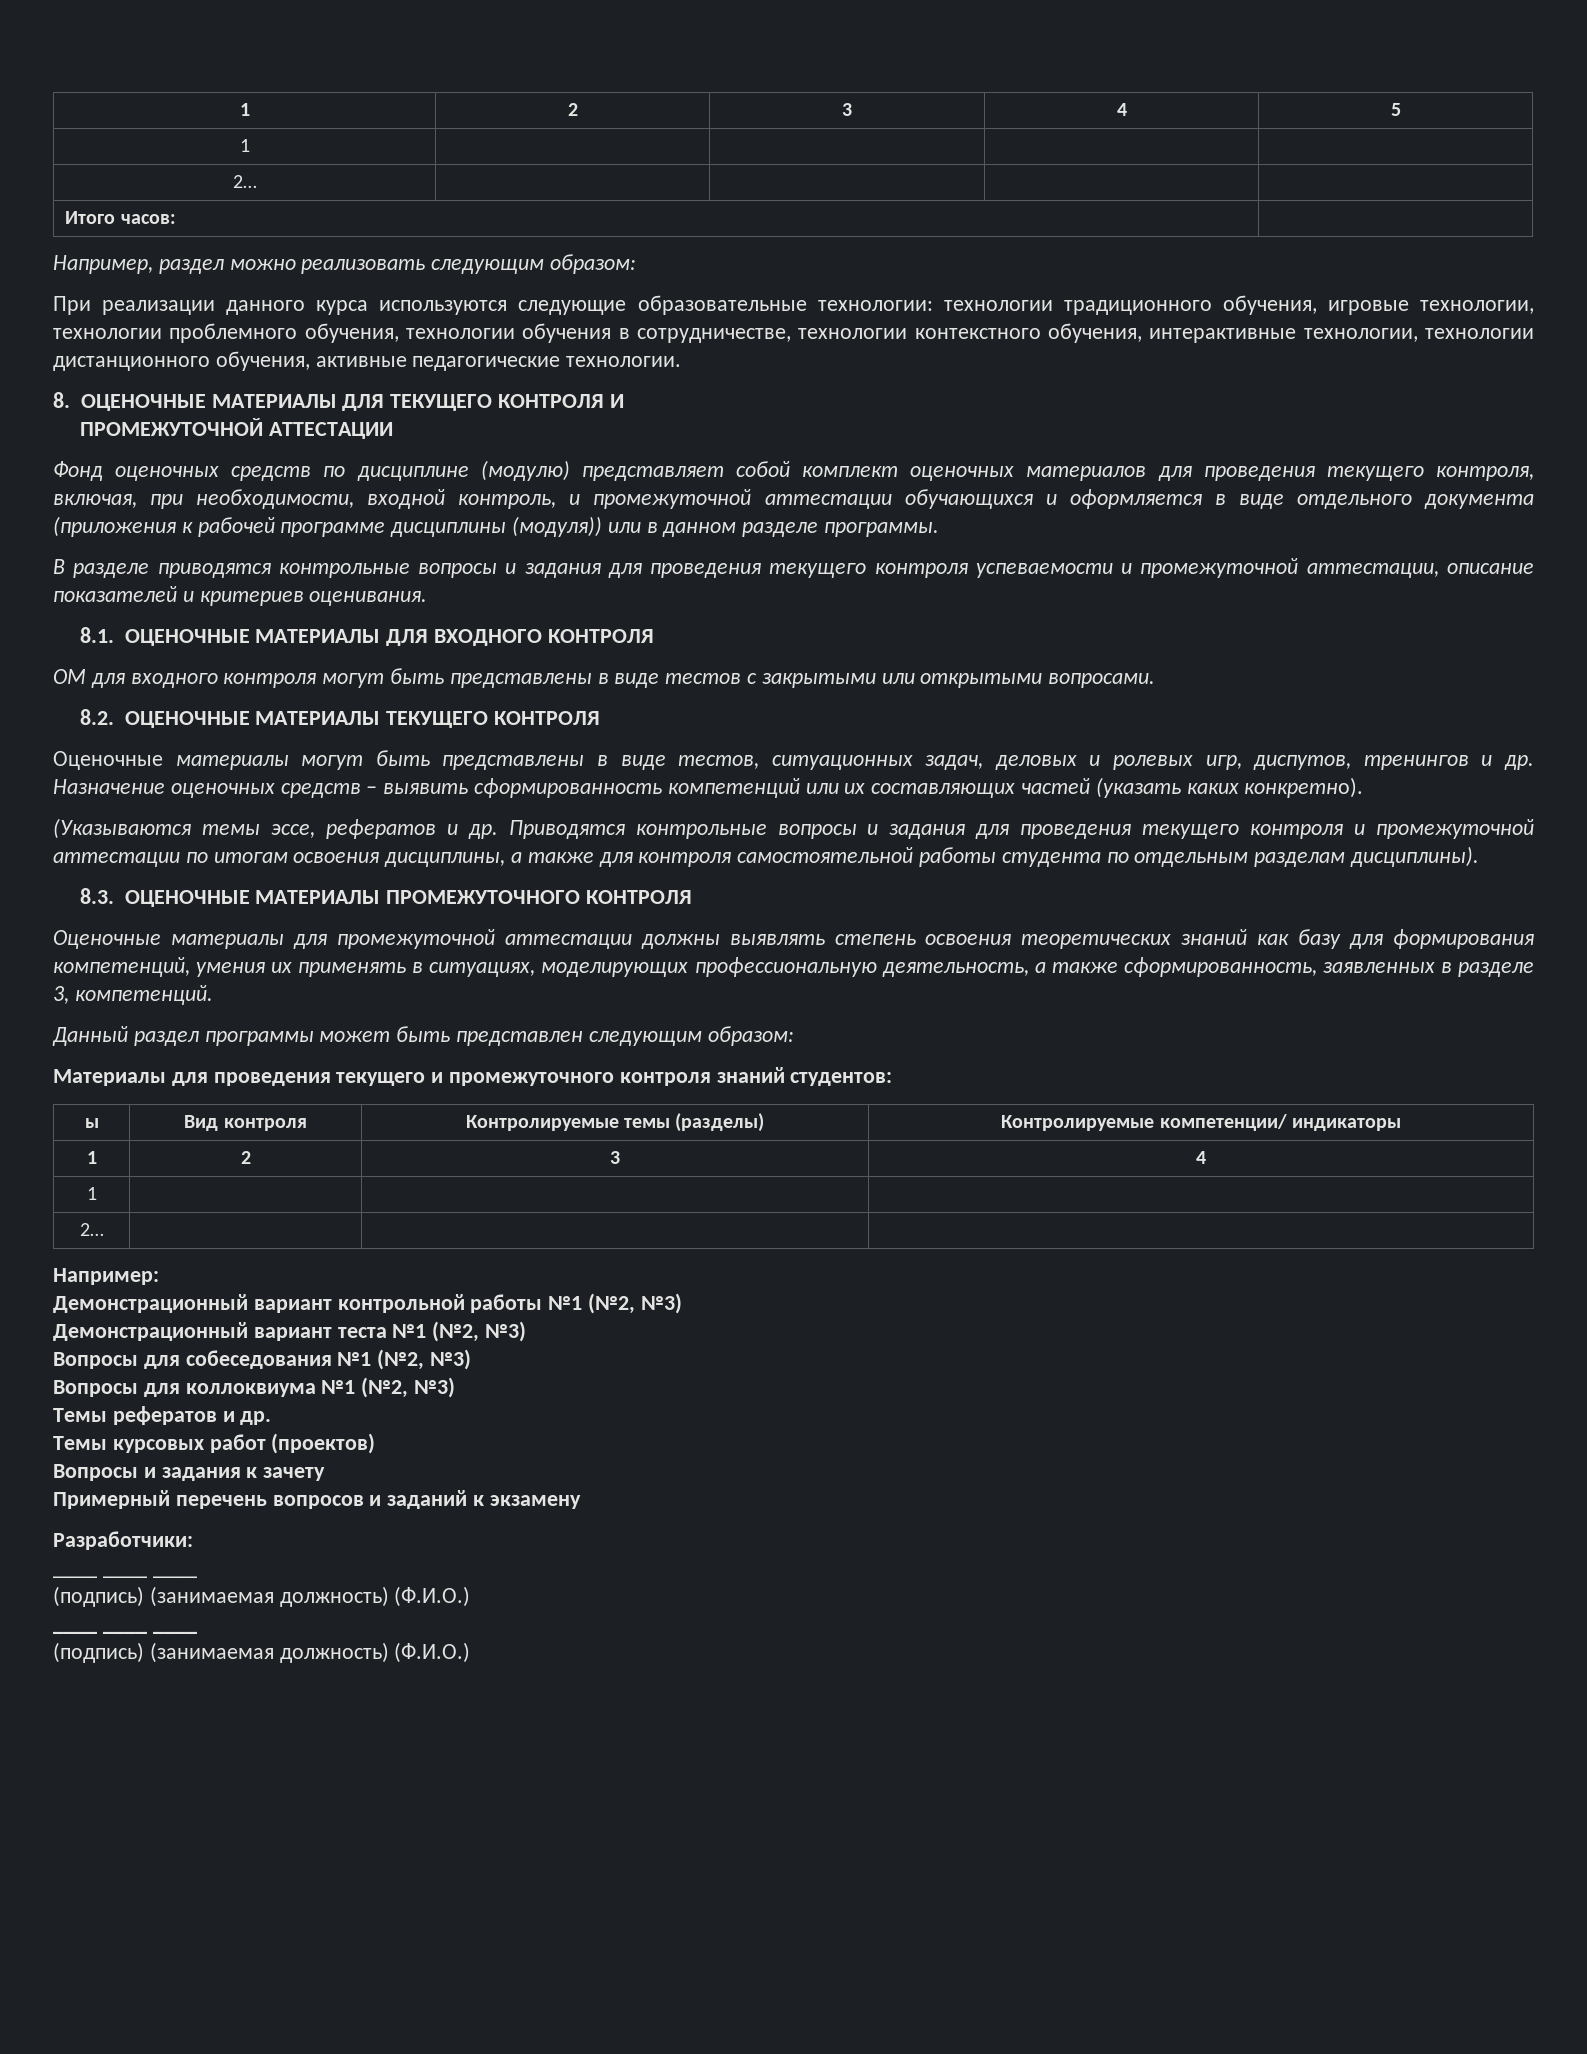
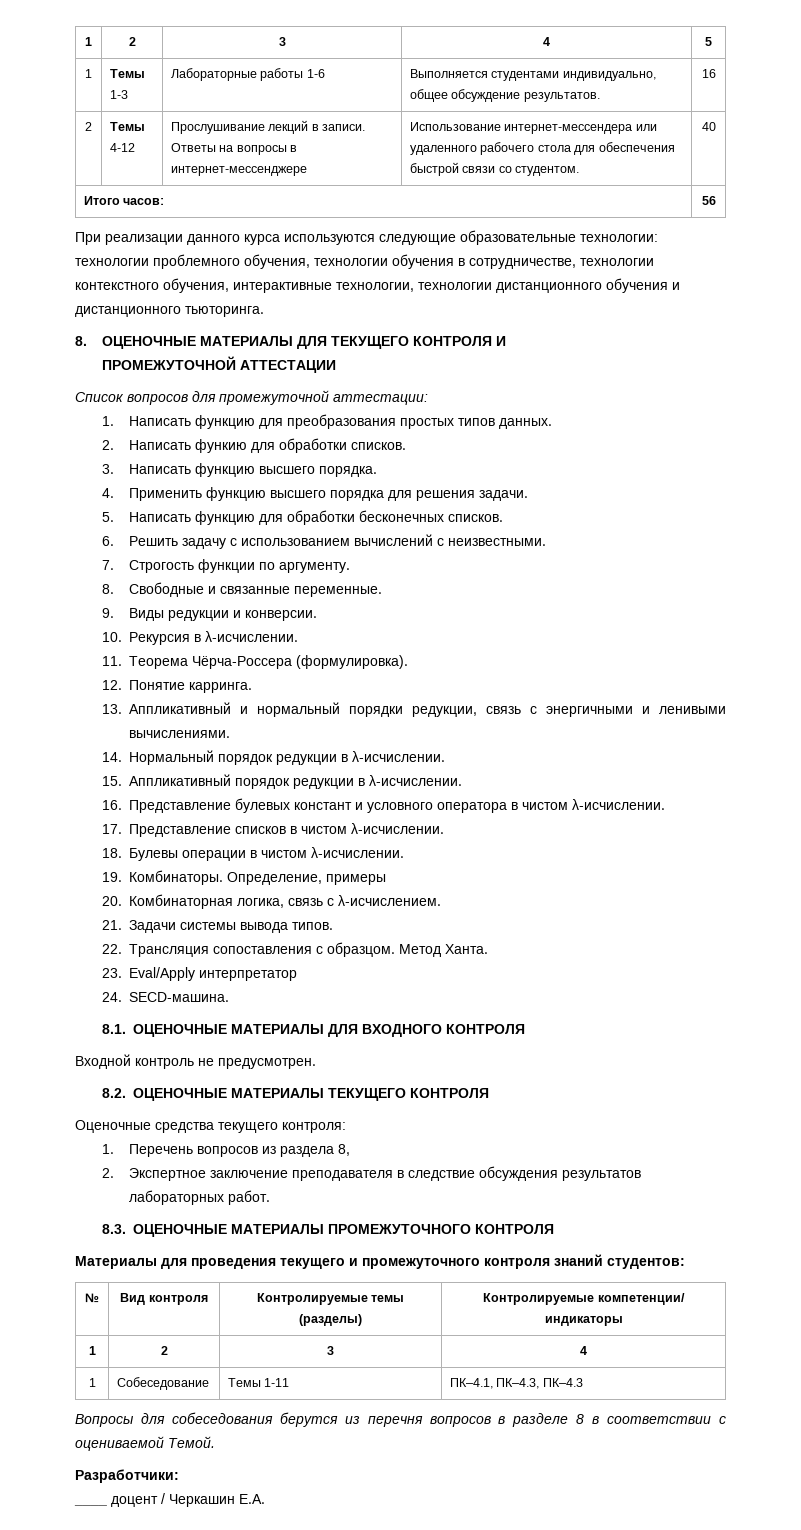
[232,175,257,188] [65,211,176,224] [53,254,637,274] | | | // 2… | | | | // Итого часов: | // Например, раздел можно реализовать следующим образом: -> [110,69,146,78] [110,90,129,99] [171,68,325,81] [410,69,656,81] [410,89,600,102] [701,69,716,78] [85,122,92,131] [110,122,146,131] [110,143,136,152] [171,120,366,134] [171,143,298,155] [171,166,308,176] [410,122,657,134] [410,142,675,155] [410,162,580,176] [701,122,716,131] [84,196,165,205] [701,196,716,205] Темы 1-3 | Лабораторные работы 1-6 | Выполняется студентами индивидуально, общее обсуждение результатов. | 16 // 2 | Темы 4-12 | Прослушивание лекций в записи. Ответы на вопросы в интернет-мессенджере | Использование интернет-мессендера или удаленного рабочего стола для обеспечения быстрой связи со студентом. | 40 // Итого часов: | 56
[1063,295,1534,315] [53,328,162,339] традиционного обучения, игровые технологии, технологии -> (149, 262) none
[215,351,682,371] обучения, активные педагогические технологии. -> [606,278,680,293] [75,306,264,317] обучения и дистанционного тьюторинга.
[53,460,1534,481] [53,489,1535,509] [53,516,940,537] [53,558,1534,578] [53,586,428,606] Фонд оценочных средств по дисциплине (модулю) представляет собой комплект оценочных материалов для проведения текущего контроля, включая, при необходимости, входной контроль, и промежуточной аттестации обучающихся и оформляется в виде отдельного документа (приложения к рабочей программе дисциплины (модуля)) или в данном разделе программы. // В разделе приводятся контрольные вопросы и задания для проведения текущего контроля успеваемости и промежуточной аттестации, описание показателей и критериев оценивания. -> [75,390,428,405] [102,414,553,429] [102,438,407,453] [102,463,378,477] [102,487,529,501] [102,510,504,525] [102,534,547,549] [102,559,351,573] [102,582,383,597] [102,608,318,621] [102,631,299,645] [102,655,409,669] [102,680,253,693] [102,702,727,717] [129,730,231,738] [102,750,446,765] [102,774,463,789] [102,798,666,813] [102,823,445,837] [102,847,405,861] [102,870,387,885] [102,894,442,909] [102,920,334,933] [102,942,489,957] [102,967,298,981] [102,992,230,1002] Список вопросов для промежуточной аттестации: // 1. Написать функцию для преобразования простых типов данных. // 2. Написать функию для обработки списков. // 3. Написать функцию высшего порядка. // 4. Применить функцию высшего порядка для решения задачи. // 5. Написать функцию для обработки бесконечных списков. // 6. Решить задачу с использованием вычислений с неизвестными. // 7. Строгость функции по аргументу. // 8. Свободные и связанные переменные. // 9. Виды редукции и конверсии. // 10. Рекурсия в λ-исчислении. // 11. Теорема Чёрча-Россера (формулировка). // 12. Понятие карринга. // 13. Аппликативный и нормальный порядки редукции, связь с энергичными и ленивыми вычислениями. // 14. Нормальный порядок редукции в λ-исчислении. // 15. Аппликативный порядок редукции в λ-исчислении. // 16. Представление булевых констант и условного оператора в чистом λ-исчислении. // 17. Представление списков в чистом λ-исчислении. // 18. Булевы операции в чистом λ-исчислении. // 19. Комбинаторы. Определение, примеры // 20. Комбинаторная логика, связь с λ-исчислением. // 21. Задачи системы вывода типов. // 22. Трансляция сопоставления с образцом. Метод Ханта. // 23. Eval/Apply интерпретатор // 24. SECD-машина.
[53,668,1156,688] ОМ для входного контроля могут быть представлены в виде тестов с закрытыми или открытыми вопросами. -> [75,1054,316,1069] Входной контроль не предусмотрен.
[175,750,1534,770] [53,777,1364,798] [53,818,1534,839] [53,846,1480,867] материалы могут быть представлены в виде тестов, ситуационных задач, деловых и ролевых игр, диспутов, тренингов и др. Назначение оценочных средств – выявить сформированность компетенций или их составляющих частей (указать каких конкретно). // (Указываются темы эссе, рефератов и др. Приводятся контрольные вопросы и задания для проведения текущего контроля и промежуточной аттестации по итогам освоения дисциплины, а также для контроля самостоятельной работы студента по отдельным разделам дисциплины). -> [155,1122,346,1133] [102,1144,351,1157] [102,1166,642,1181] [129,1190,271,1205] средства текущего контроля: // 1. Перечень вопросов из раздела 8, // 2. Экспертное заключение преподавателя в следствие обсуждения результатов лабораторных работ.
[53,929,1534,949] [53,957,1535,977] [53,985,213,1005] [52,1026,794,1046] // Оценочные материалы для промежуточной аттестации должны выявлять степень освоения теоретических знаний как базу для формирования компетенций, умения их применять в ситуациях, моделирующих профессиональную деятельность, а также сформированность, заявленных в разделе 3, компетенций. // Данный раздел программы может быть представлен следующим образом: -> (555, 1229) none
[84,1118,99,1128] ы -> [85,1293,99,1303] №
[79,1223,104,1236] [53,1268,159,1285] [53,1293,682,1314] [53,1321,527,1342] [53,1349,472,1370] [53,1377,456,1398] [53,1406,272,1425] [53,1433,376,1454] [53,1464,326,1481] [53,1490,581,1509] [53,1531,193,1550] [53,1575,197,1578] [53,1586,471,1607] [53,1631,197,1634] [53,1642,471,1663] | | // 2… | | | // Например: // Демонстрационный вариант контрольной работы №1 (№2, №3) // Демонстрационный вариант теста №1 (№2, №3) // Вопросы для собеседования №1 (№2, №3) // Вопросы для коллоквиума №1 (№2, №3) // Темы рефератов и др. // Темы курсовых работ (проектов) // Вопросы и задания к зачету // Примерный перечень вопросов и заданий к экзамену // Разработчики: // ____ ____ ____ // (подпись) (занимаемая должность) (Ф.И.О.) // ____ ____ ____ // (подпись) (занимаемая должность) (Ф.И.О.) -> [117,1377,210,1390] [228,1378,290,1387] [450,1378,583,1389] [75,1412,726,1427] [75,1436,215,1451] [75,1469,179,1483] [74,1493,265,1507] Собеседование | Темы 1-11 | ПК–4.1, ПК–4.3, ПК–4.3 // Вопросы для собеседования берутся из перечня вопросов в разделе 8 в соответствии с оцениваемой Темой. // Разработчики: // ____ доцент / Черкашин Е.А.

